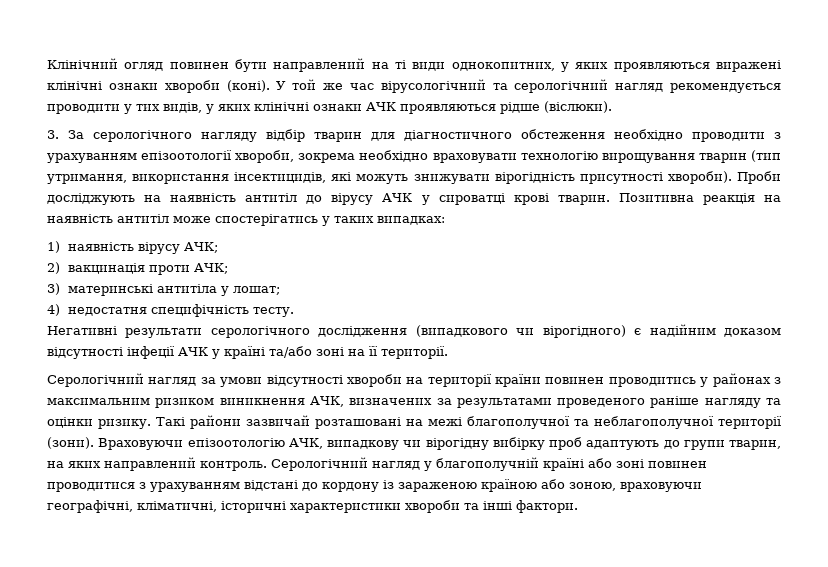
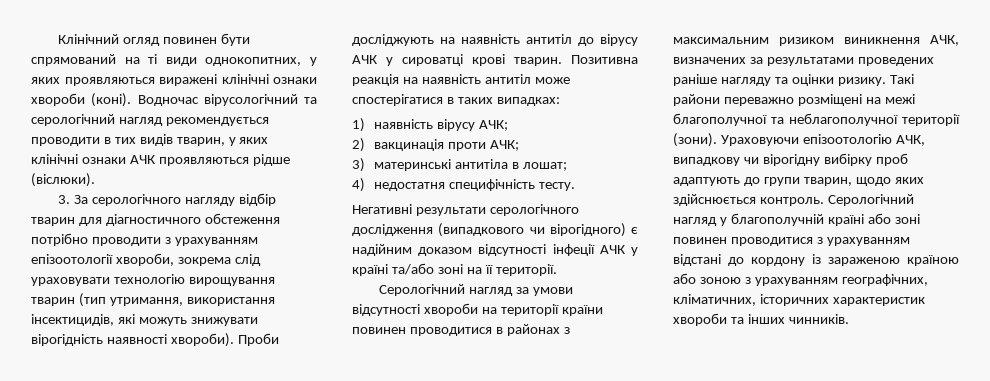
[273,58,366,72] направлений -> [31,54,116,66] спрямований
[276,79,374,90] У той же час -> [137,95,199,106] Водночас
[124,102,202,114] у тих видів, -> [103,134,225,146] в тих видів тварин,
[614,129,683,141] необхідно -> [31,233,88,246] потрібно
[359,150,517,163] необхідно враховувати -> [234,254,261,266] [31,277,110,286] слід ураховувати
[579,172,663,184] присутності -> [106,334,167,344] наявності
[215,214,330,226] спостерігатись у -> [352,94,454,106] спостерігатися в
[221,286,230,296] у -> [511,162,519,169] в
[608,377,709,387] проводитись у -> [409,327,503,336] проводитися в
[557,398,646,408] проведеного -> [857,57,934,66] проведених
[246,415,401,429] зазвичай розташовані -> [723,94,862,106] переважно розміщені
[98,438,184,450] Враховуючи -> [720,135,799,146] Ураховуючи
[47,457,196,471] на яких направлений -> [855,177,924,186] [673,194,756,206] щодо яких здійснюється
[569,482,702,492] [47,500,578,513] зоною, враховуючи географічні, кліматичні, історичні характеристики хвороби та інші фактори. -> [699,274,928,286] [673,294,925,306] [673,313,849,326] зоною з урахуванням географічних, кліматичних, історичних характеристик хвороби та інших чинників.

